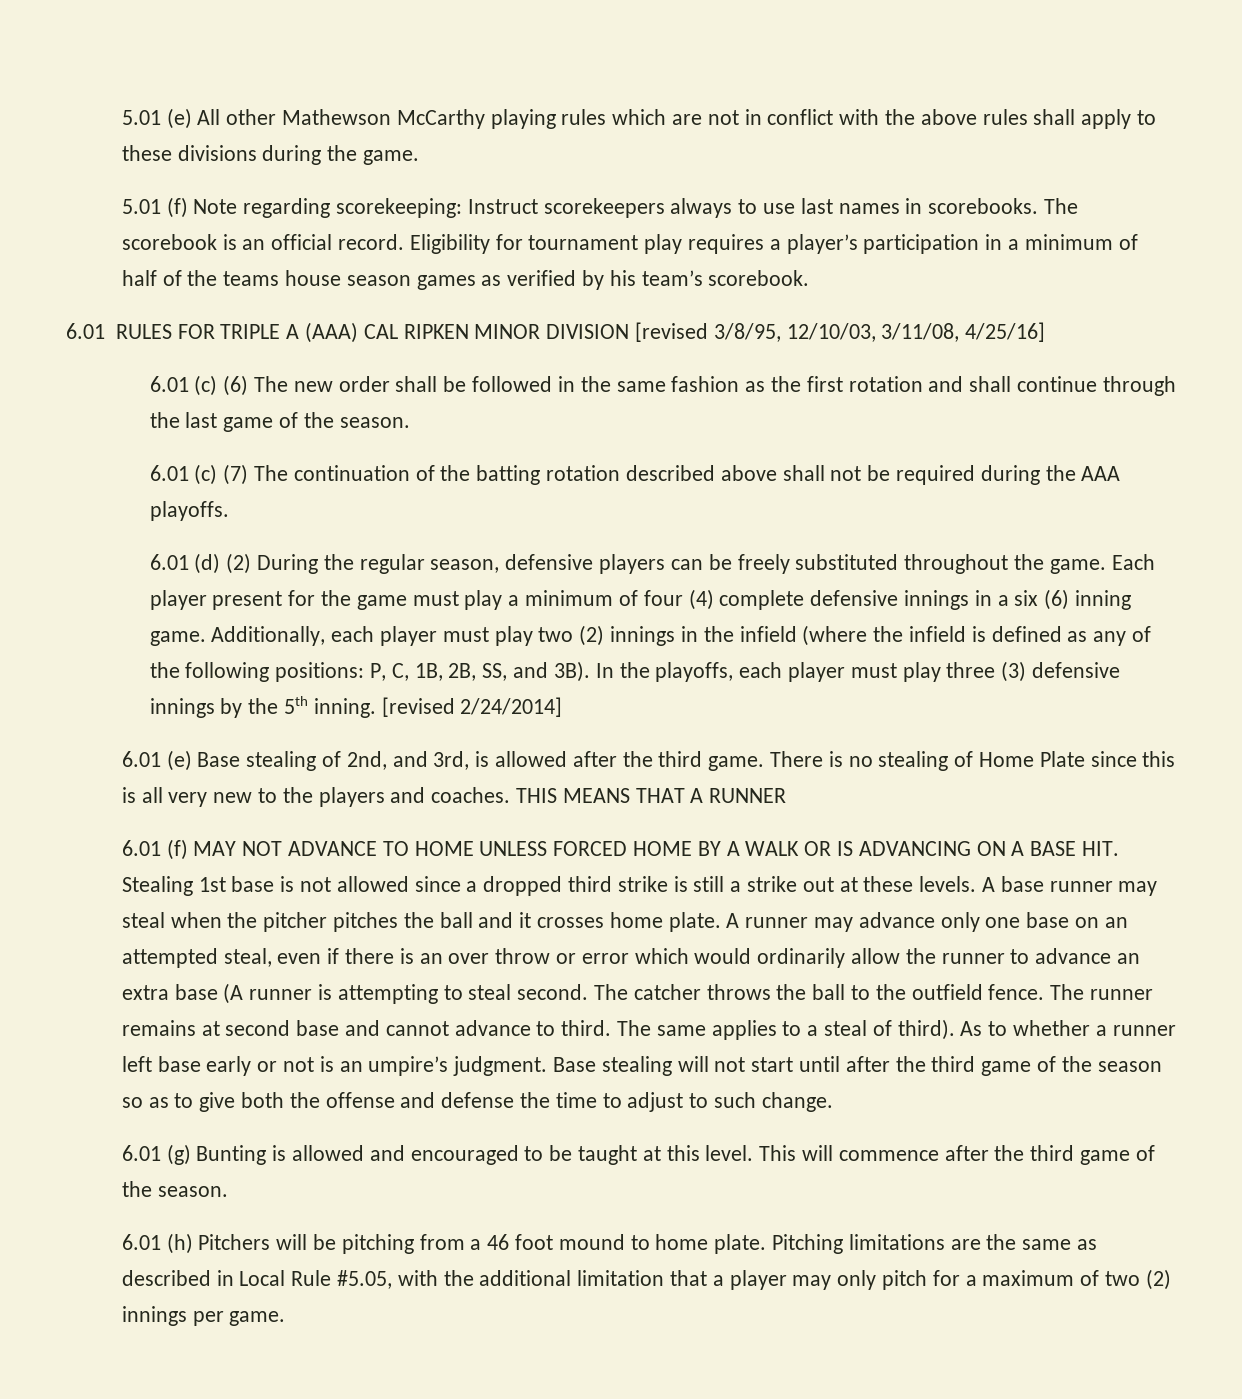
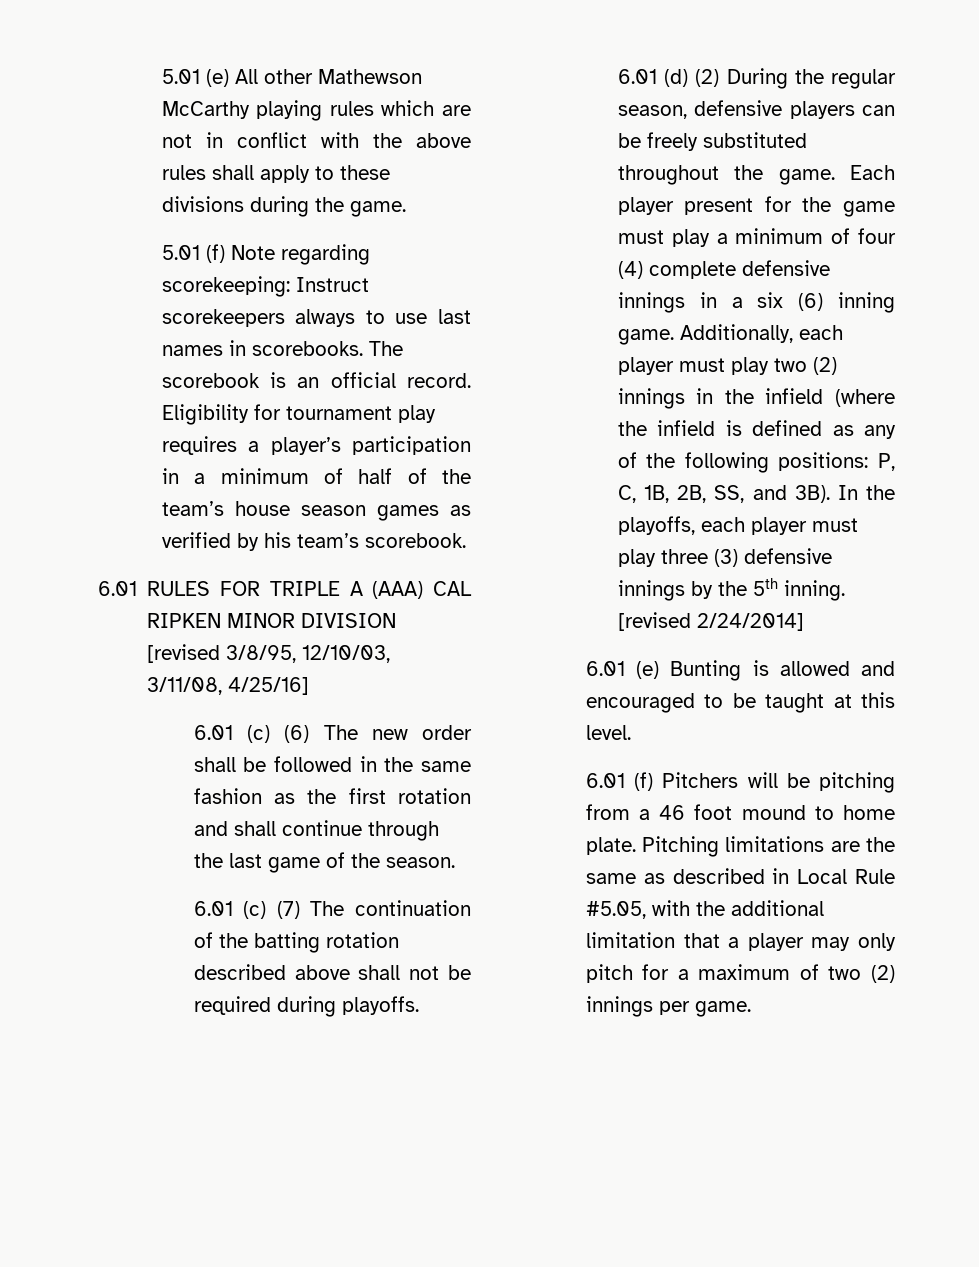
[223,271,280,286] teams -> [161,501,224,516] team’s
[1045,465,1121,481] the AAA -> (336, 1006) none
[197,751,1176,771] [121,787,787,807] [121,839,1120,860] [121,876,1158,896] [121,912,1128,932] [121,948,1141,968] [121,983,1154,1004] [121,1019,1176,1040] [121,1056,1162,1076] [121,1092,833,1112] [121,1144,191,1165] Base stealing of 2nd, and 3rd, is allowed after the third game. There is no stealing of Home Plate since this is all very new to the players and coaches. THIS MEANS THAT A RUNNER // 6.01 (f) MAY NOT ADVANCE TO HOME UNLESS FORCED HOME BY A WALK OR IS ADVANCING ON A BASE HIT. Stealing 1st base is not allowed since a dropped third strike is still a strike out at these levels. A base runner may steal when the pitcher pitches the ball and it crosses home plate. A runner may advance only one base on an attempted steal, even if there is an over throw or error which would ordinarily allow the runner to advance an extra base (A runner is attempting to steal second. The catcher throws the ball to the outfield fence. The runner remains at second base and cannot advance to third. The same applies to a steal of third). As to whether a runner left base early or not is an umpire’s judgment. Base stealing will not start until after the third game of the season so as to give both the offense and defense the time to adjust to such change. // 6.01 (g) -> (660, 670) none
[759,1145,1155,1165] [121,1181,228,1197] [121,1233,193,1254] This will commence after the third game of the season. // 6.01 (h) -> [585,772,654,791] // 6.01 (f)

